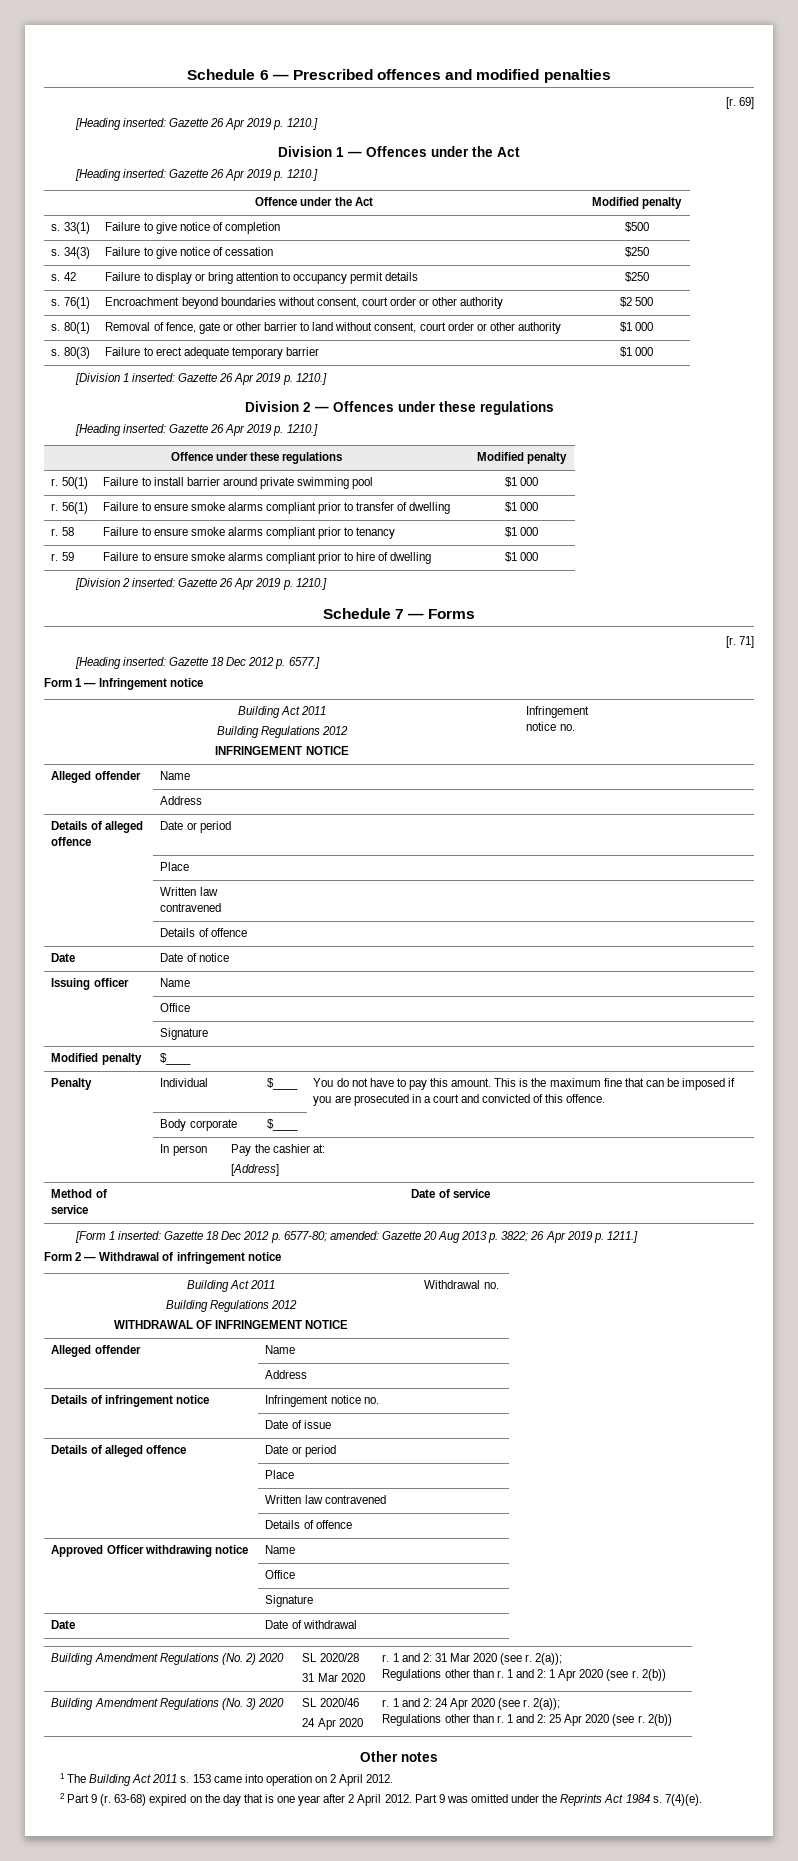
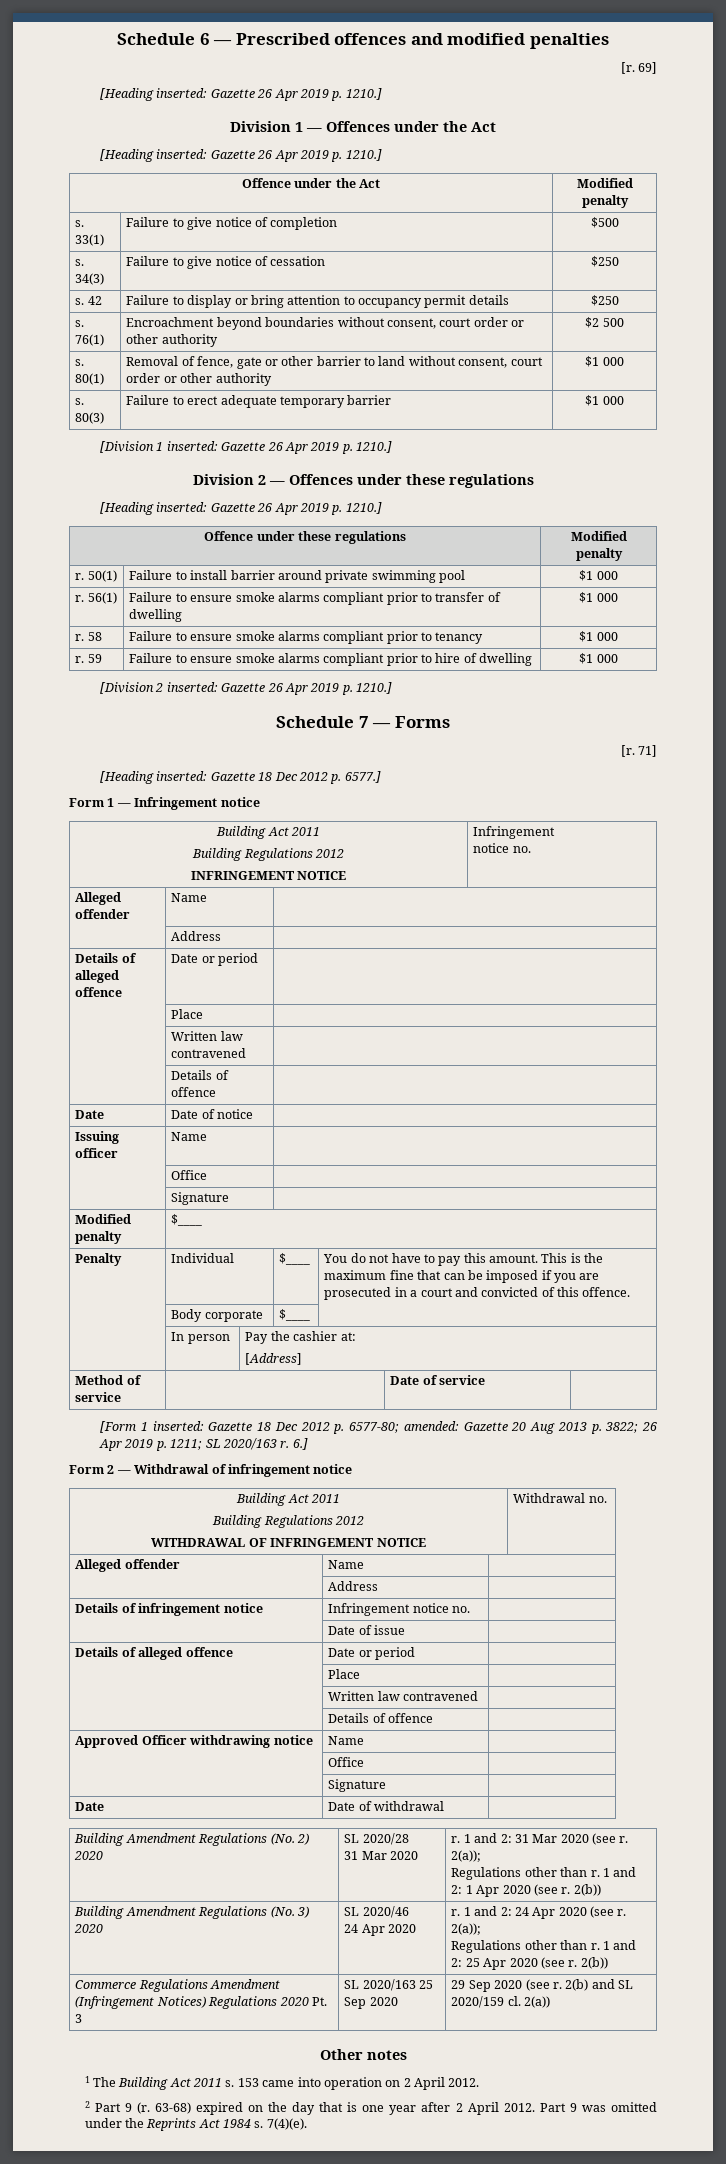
[606,1231,638,1243] 1211.] -> [170,1438,308,1450] 1211; SL 2020/163 r. 6.]
(672, 1720) none -> [75,1979,281,1992] [75,1996,327,2009] [75,2014,83,2023] [344,1979,434,1991] [344,1997,398,2009] [451,1979,634,1992] [451,1996,551,2008] // Commerce Regulations Amendment (Infringement Notices) Regulations 2020 Pt. 3 | SL 2020/163 25 Sep 2020 | 29 Sep 2020 (see r. 2(b) and SL 2020/159 cl. 2(a))

